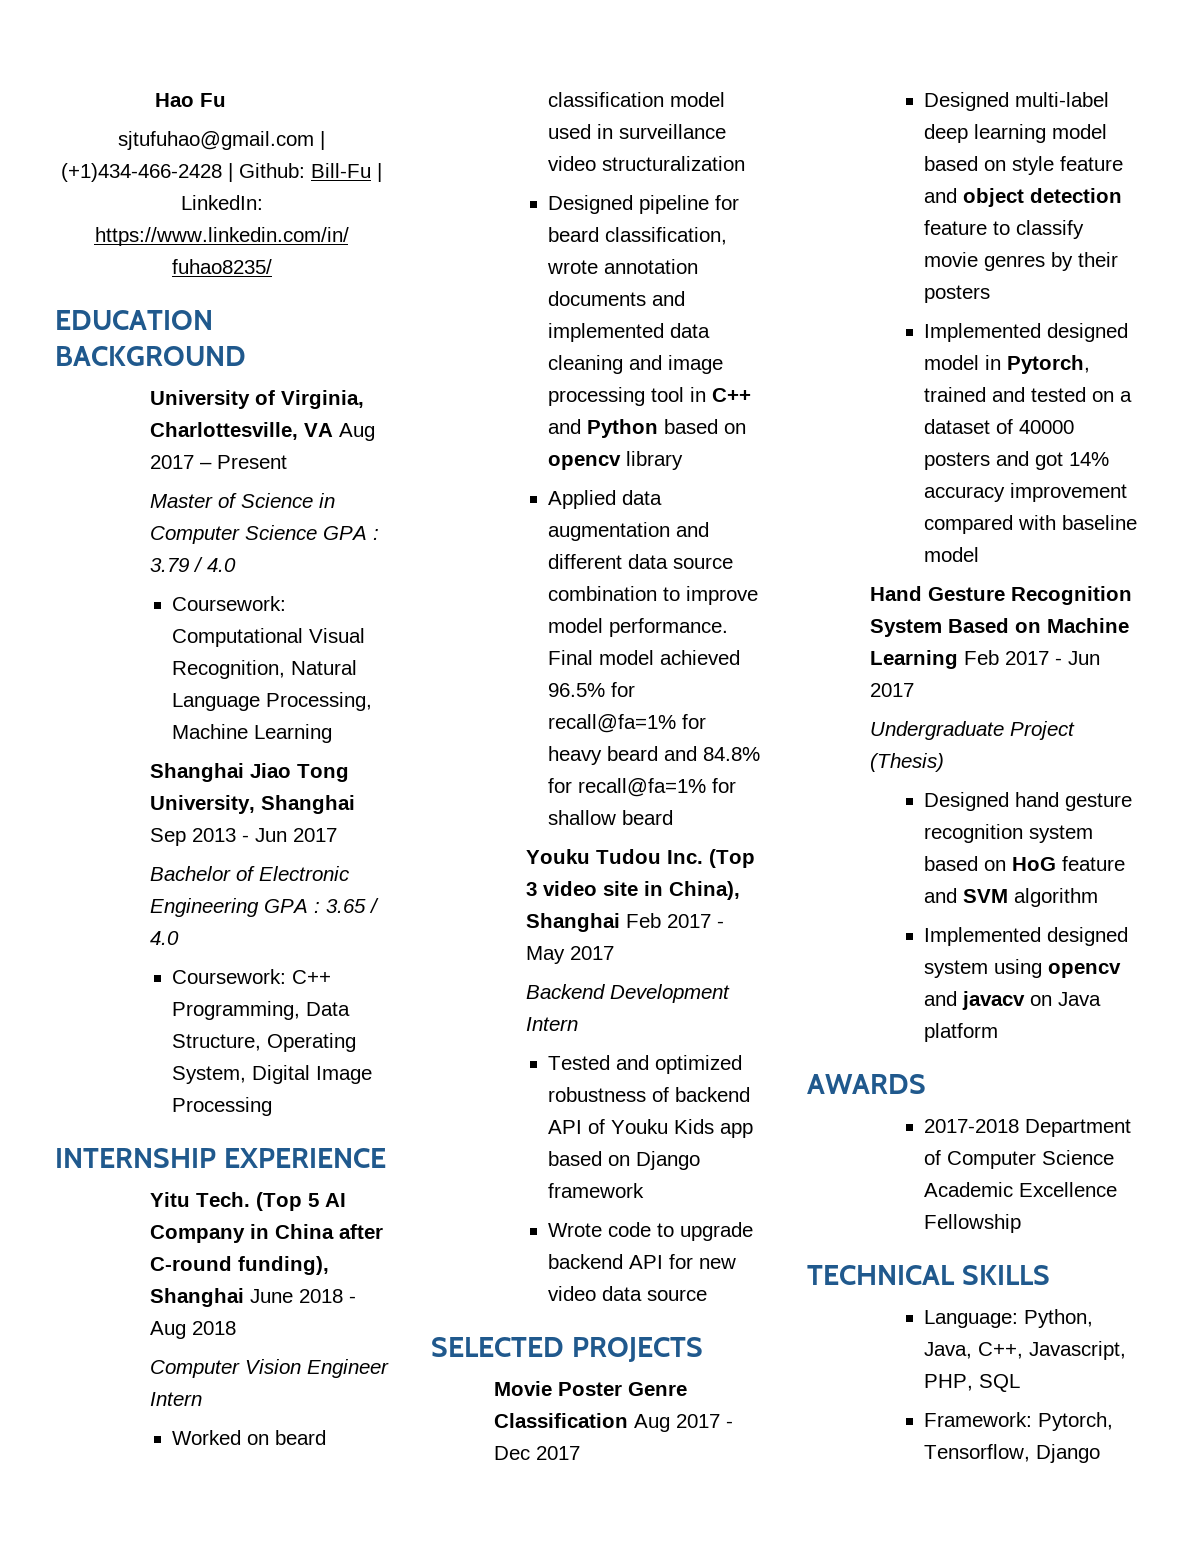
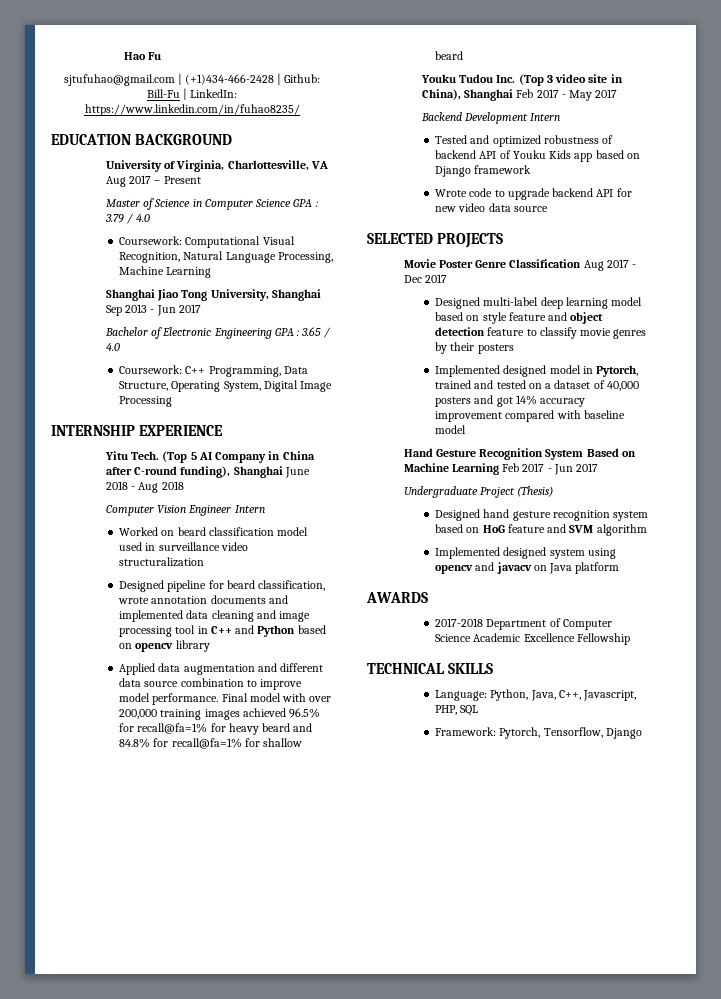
(655, 657) none -> [282,693,332,702] [119,709,240,720] with over 200,000 training images
[1019,420,1075,434] 40000 -> [606,381,639,391] 40,000

